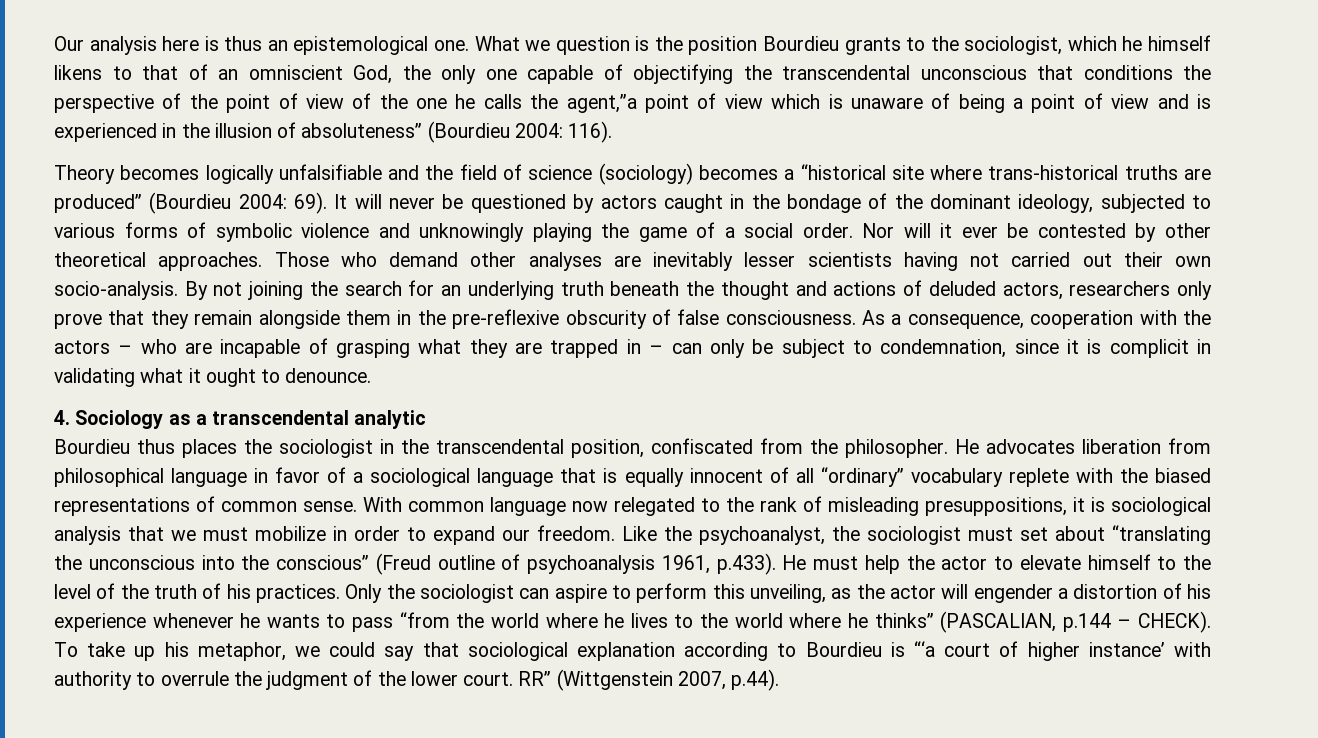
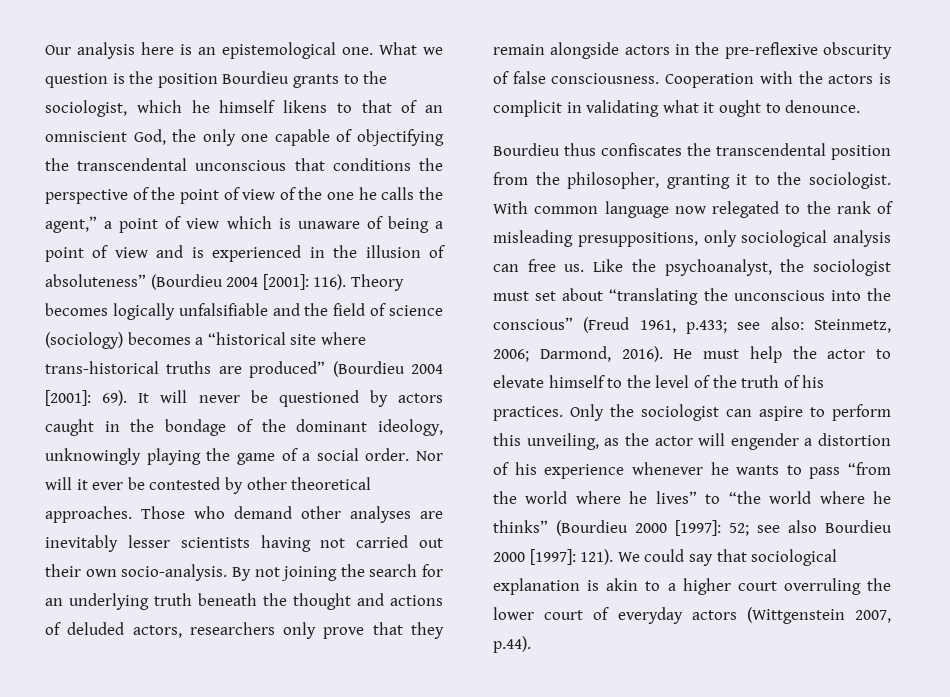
[224,36,263,51] thus -> (192, 49) none
[566,94,637,113] agent,”a -> [45,216,113,233] agent,” a
[514,123,563,138] 2004: -> [226,274,309,290] 2004 [2001]:
(613, 132) // -> (347, 282) none
[238,194,287,209] 2004: -> [411,364,443,374] [45,390,91,406] 2004 [2001]:
[1100,194,1211,213] [54,222,410,242] subjected to various forms of symbolic violence and -> (444, 427) none
[345,310,391,325] them -> [624,45,670,55] actors
[862,310,1212,329] [54,338,1079,358] As a consequence, cooperation with the actors – who are incapable of grasping what they are trapped in – can only be subject to condemnation, since it -> [665,71,874,88] Cooperation with the actors
[54,410,427,429] [54,438,1211,458] [54,467,1211,487] [54,496,357,516] 4. Sociology as a transcendental analytic // Bourdieu thus places the sociologist in the transcendental position, confiscated from the philosopher. He advocates liberation from philosophical language in favor of a sociological language that is equally innocent of all “ordinary” vocabulary replete with the biased representations of common sense. -> [493,143,891,160] [493,172,891,189] Bourdieu thus confiscates the transcendental position from the philosopher, granting it to the sociologist.
[1073,497,1211,516] [54,525,615,545] it is sociological analysis that we must mobilize in order to expand our freedom. -> [703,230,891,247] [493,259,585,272] only sociological analysis can free us.
[437,553,776,575] outline of psychoanalysis 1961, p.433). -> [639,317,891,334] [493,346,663,362] 1961, p.433; see also: Steinmetz, 2006; Darmond, 2016).
[630,613,729,628] lives to the -> [655,491,761,504] lives” to “the
[940,611,1211,633] [54,642,320,661] (PASCALIAN, p.144 – CHECK). To take up his metaphor, we -> [556,520,892,536] [493,549,640,565] (Bourdieu 2000 [1997]: 52; see also Bourdieu 2000 [1997]: 121). We
[684,641,1212,661] [54,670,552,690] according to Bourdieu is “‘a court of higher instance’ with authority to overrule the judgment of the lower court. RR” -> [587,578,891,595] [493,607,737,624] is akin to a higher court overruling the lower court of everyday actors

